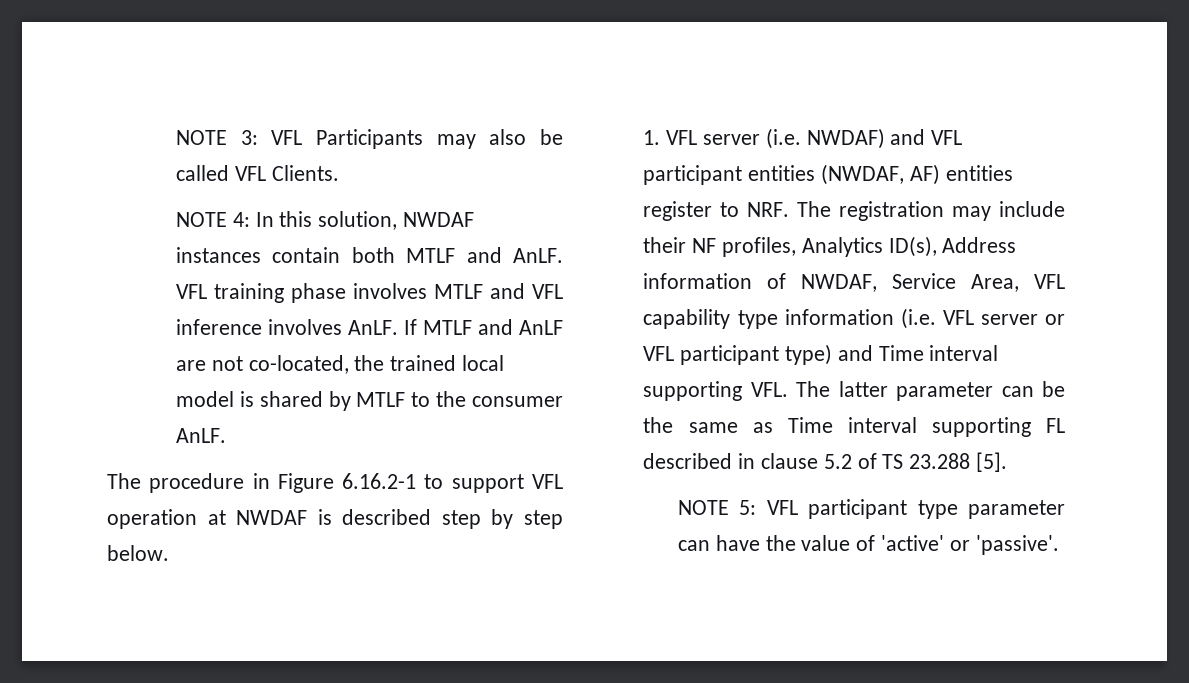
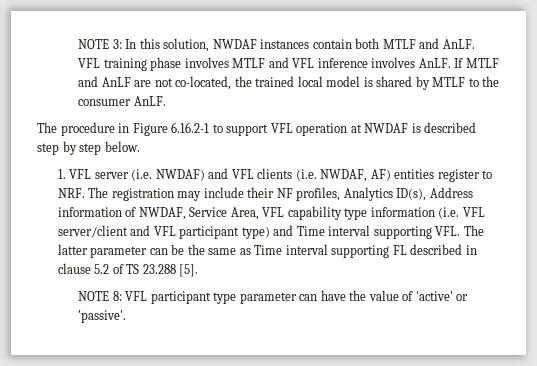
[271,129,563,149] [175,165,339,181] [175,212,250,227] VFL Participants may also be called VFL Clients. // NOTE 4: -> (122, 44) none
[643,164,905,185] participant entities (NWDAF, -> [257,168,368,182] clients (i.e. NWDAF,
[980,314,1065,325] server or -> [57,225,151,238] server/client and
[739,500,757,515] 5: -> [112,291,122,301] 8:

